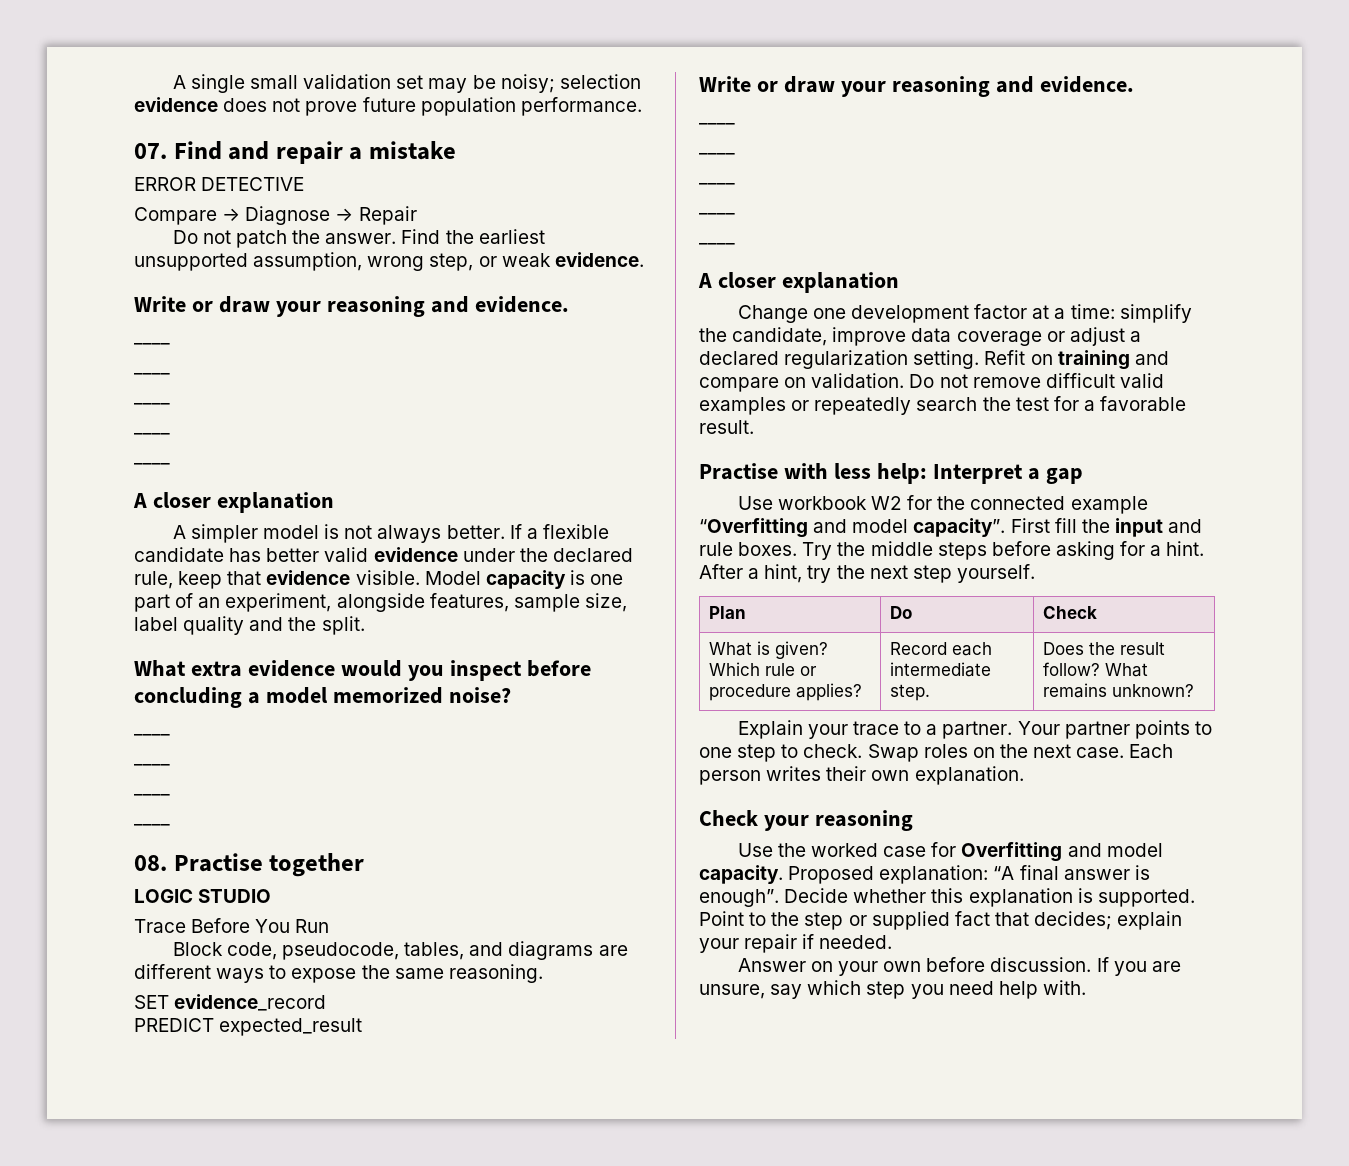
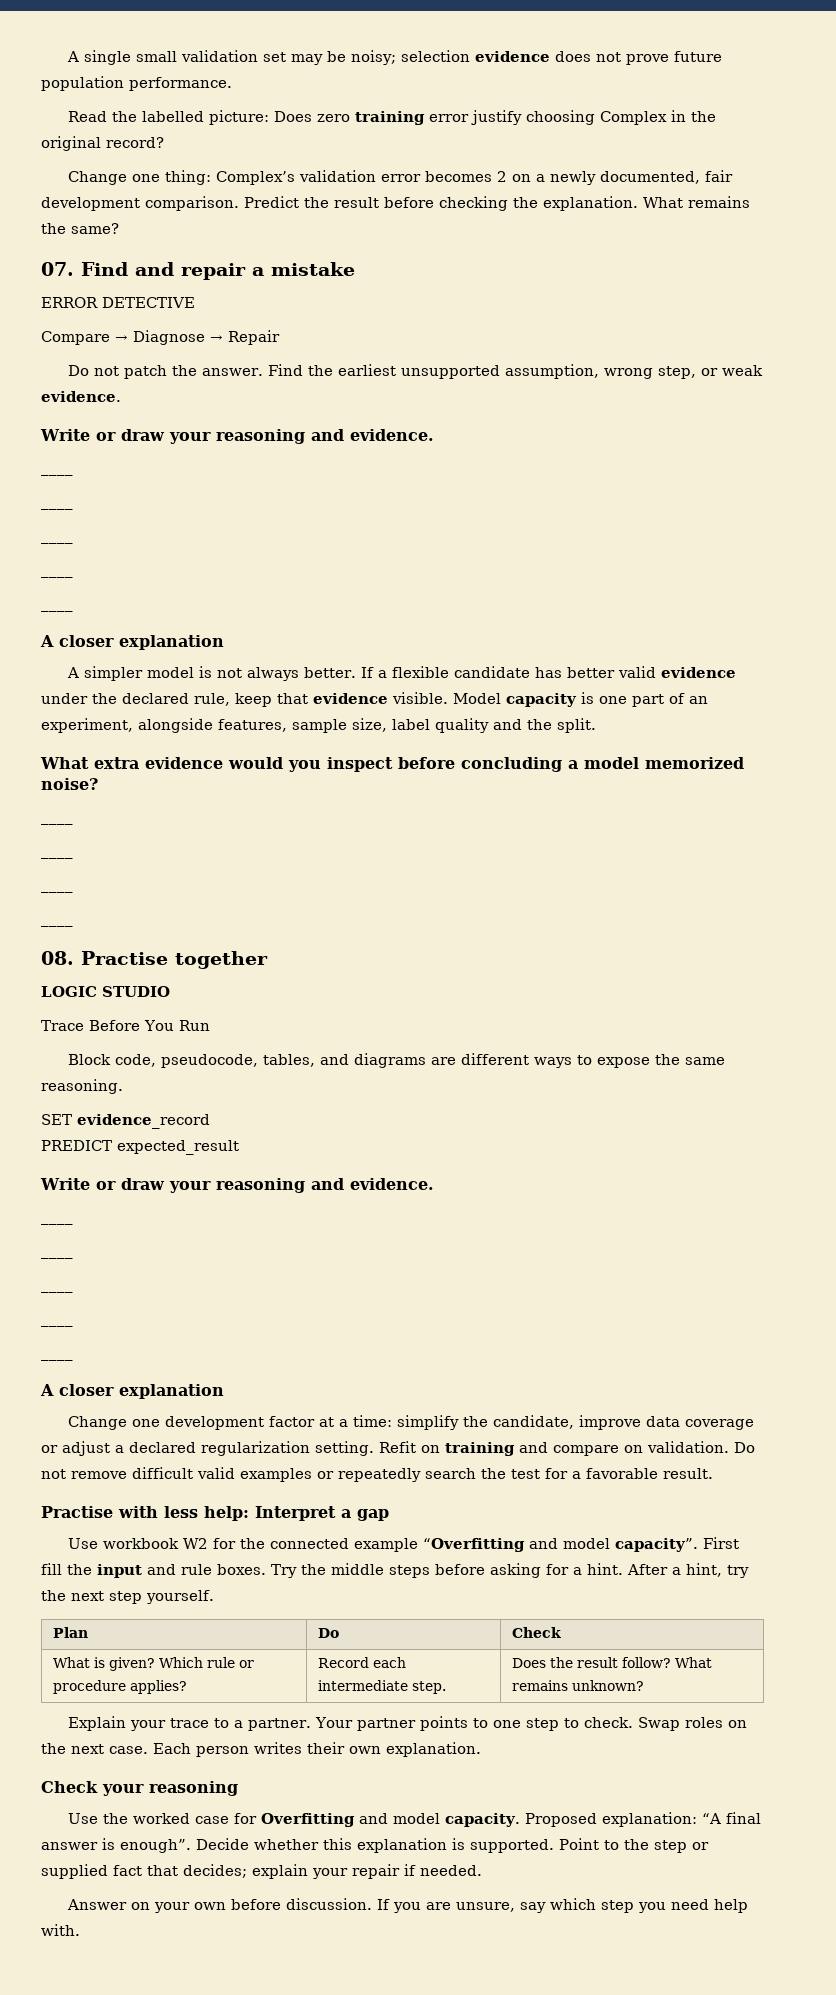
(642, 106) none -> [67,110,716,125] [41,136,164,151] [67,170,733,185] [41,196,750,211] [41,223,119,234] // Read the labelled picture: Does zero training error justify choosing Complex in the original record? // Change one thing: Complex’s validation error becomes 2 on a newly documented, fair development comparison. Predict the result before checking the explanation. What remains the same?

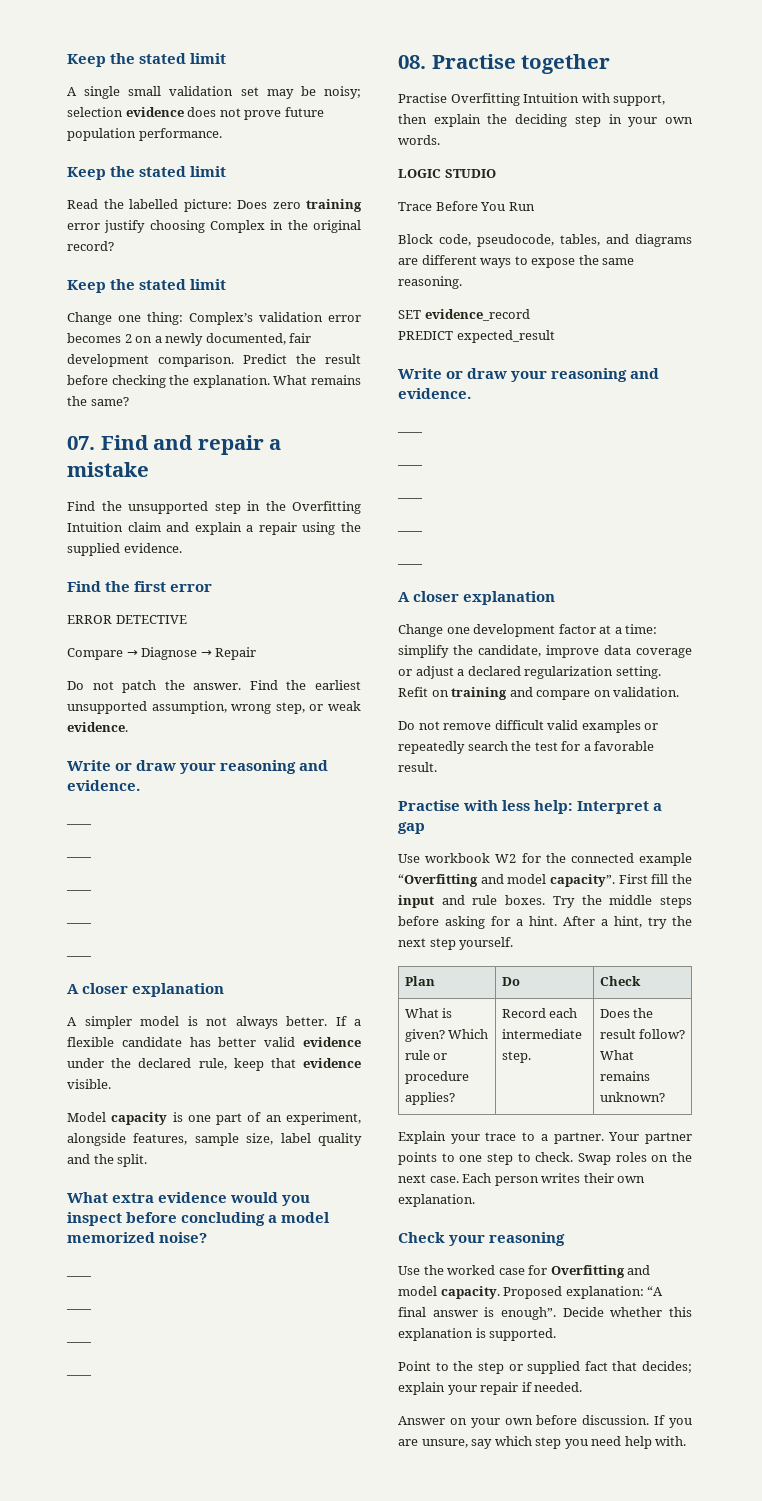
(66, 56) none -> [67,53,227,67] Keep the stated limit //
(232, 84) none -> [67,166,227,180] // Keep the stated limit
(164, 142) none -> [67,279,227,293] // Keep the stated limit
(355, 269) none -> [67,501,361,514] [67,522,361,535] [67,543,182,556] [67,581,213,592] // Find the unsupported step in the Overfitting Intuition claim and explain a repair using the supplied evidence. // Find the first error
(448, 698) none -> (111, 1084) //
(268, 960) none -> [398,93,666,106] [398,114,693,127] [398,135,440,145] // Practise Overfitting Intuition with support, then explain the deciding step in your own words.
(729, 1447) none -> (680, 692) //
(554, 1846) none -> (557, 1334) //

